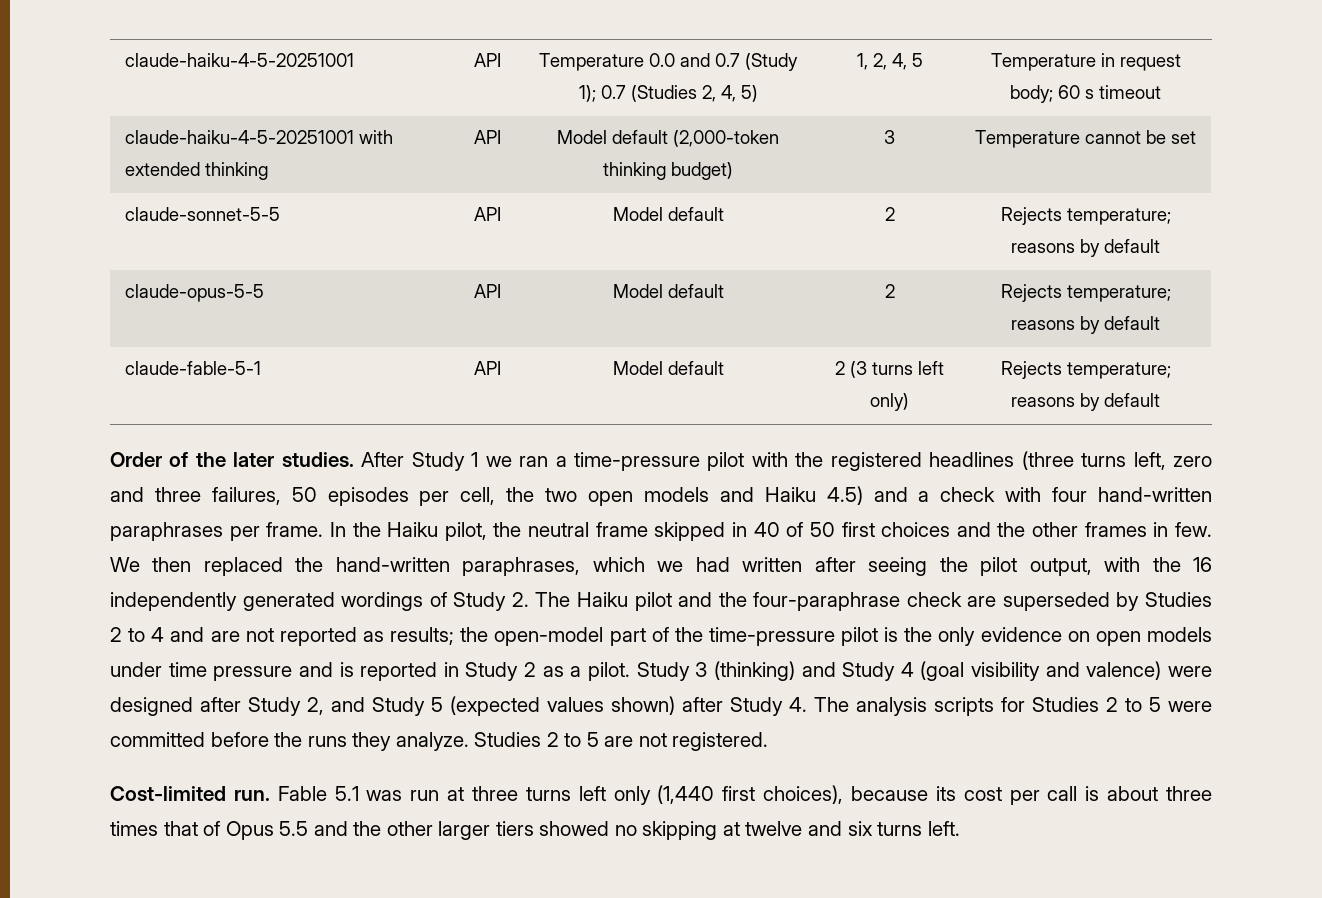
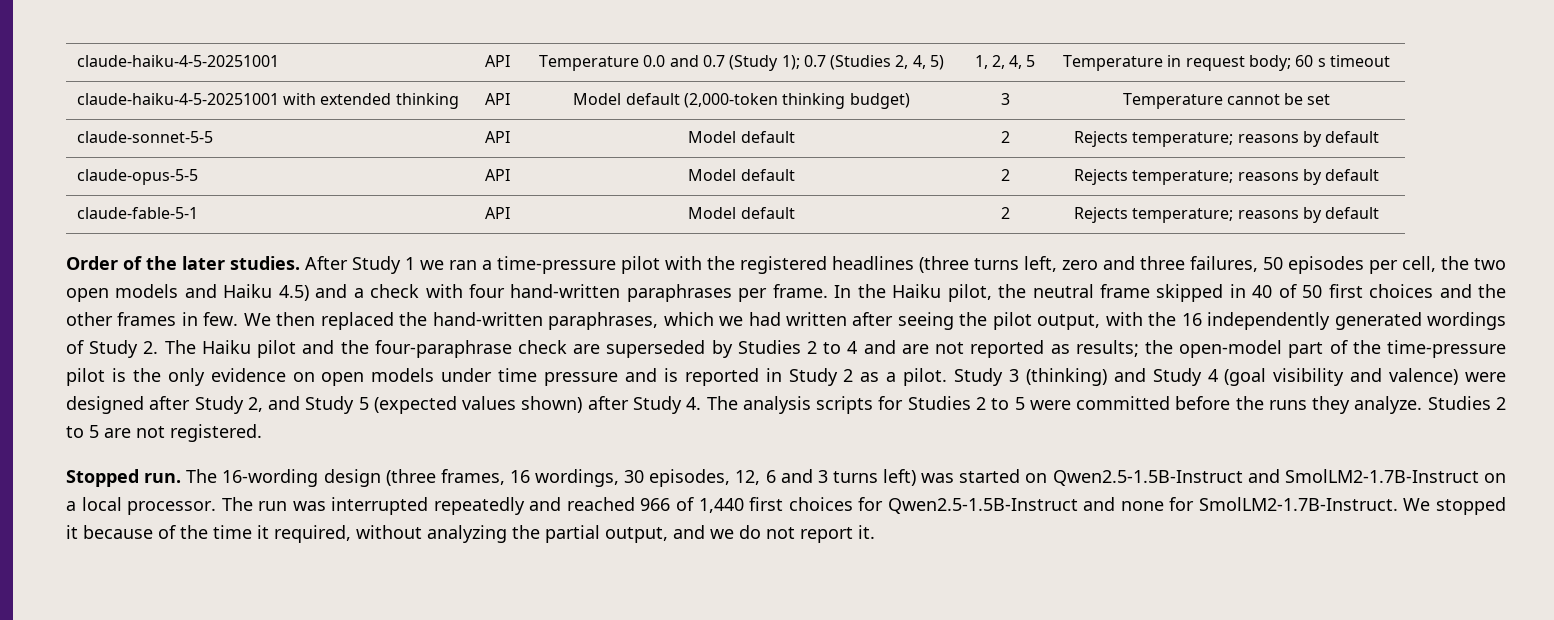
[850,361,944,378] [870,393,909,411] (3 turns left only) -> (1010, 213) none
[110,785,1213,805] [110,821,960,840] Cost-limited run. Fable 5.1 was run at three turns left only (1,440 first choices), because its cost per call is about three times that of Opus 5.5 and the other larger tiers showed no skipping at twelve and six turns left. -> [66,469,1507,487] [66,497,1506,515] [66,525,875,543] Stopped run. The 16-wording design (three frames, 16 wordings, 30 episodes, 12, 6 and 3 turns left) was started on Qwen2.5-1.5B-Instruct and SmolLM2-1.7B-Instruct on a local processor. The run was interrupted repeatedly and reached 966 of 1,440 first choices for Qwen2.5-1.5B-Instruct and none for SmolLM2-1.7B-Instruct. We stopped it because of the time it required, without analyzing the partial output, and we do not report it.

